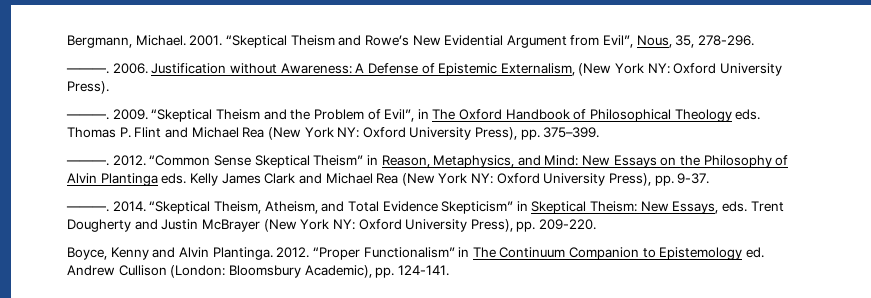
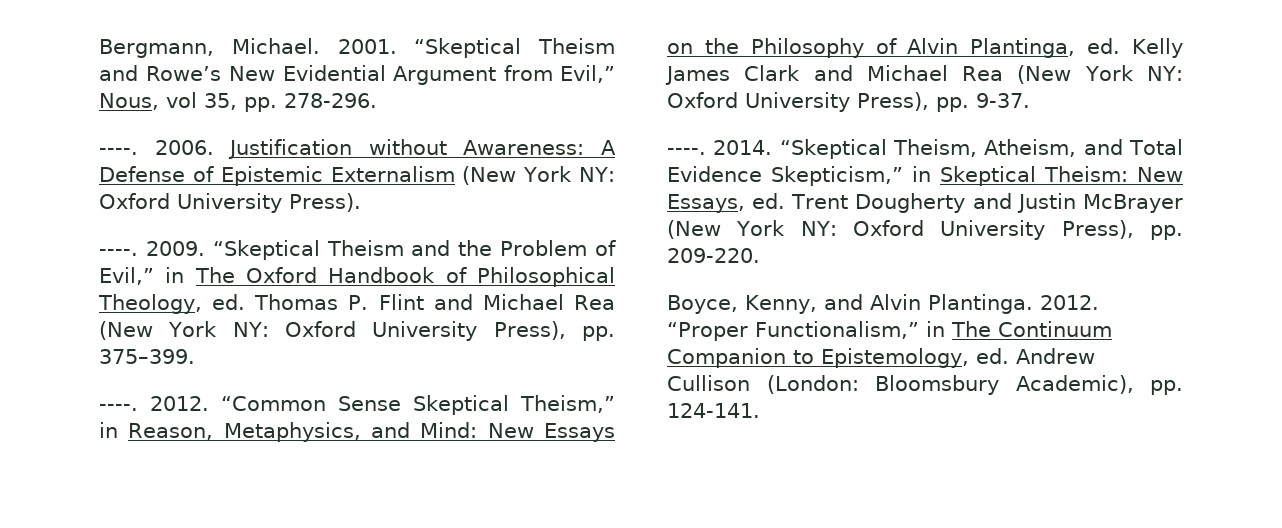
[603,35,695,48] Evil”, Nous, 35, -> [560,65,615,83] [99,92,277,112] Evil,” Nous, vol 35, pp.
[66,68,109,74] ———. -> [99,148,138,155] ----.
[500,63,575,76] Externalism, -> [330,166,455,182] Externalism
[66,114,109,120] ———. -> [99,249,138,256] ----.
[384,109,415,122] Evil”, -> [99,267,154,285] Evil,”
[674,109,761,122] Theology eds. -> [98,294,246,314] Theology, ed.
[66,160,109,166] ———. -> [99,404,138,411] ----.
[313,155,364,166] Theism” -> [520,395,615,413] Theism,”
[100,173,187,186] Plantinga eds. -> [970,38,1121,58] Plantinga, ed.
[66,206,109,212] ———. -> [667,148,706,155] ----.
[441,201,514,214] Skepticism” -> [771,166,904,186] Skepticism,”
[722,201,748,212] eds. -> [752,193,786,209] ed.
[110,247,149,260] Kenny -> [745,295,817,314] Kenny,
[363,247,455,258] Functionalism” -> [754,321,919,339] Functionalism,”
[659,247,743,260] Epistemology -> [821,348,969,368] Epistemology,

